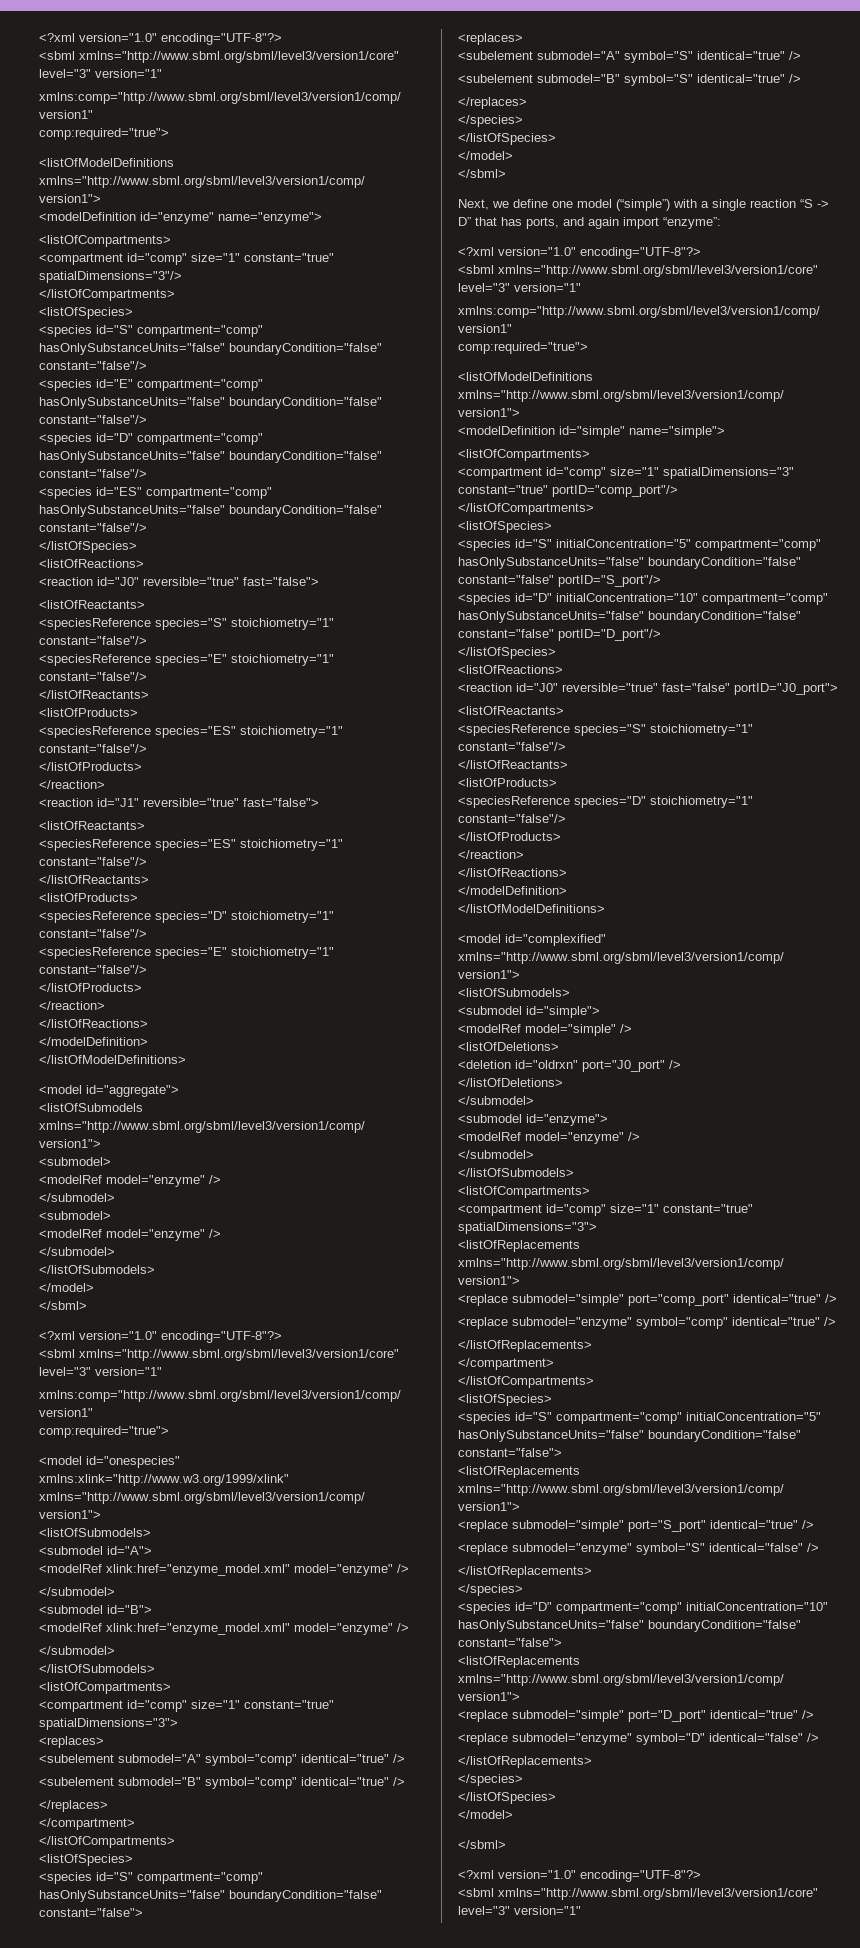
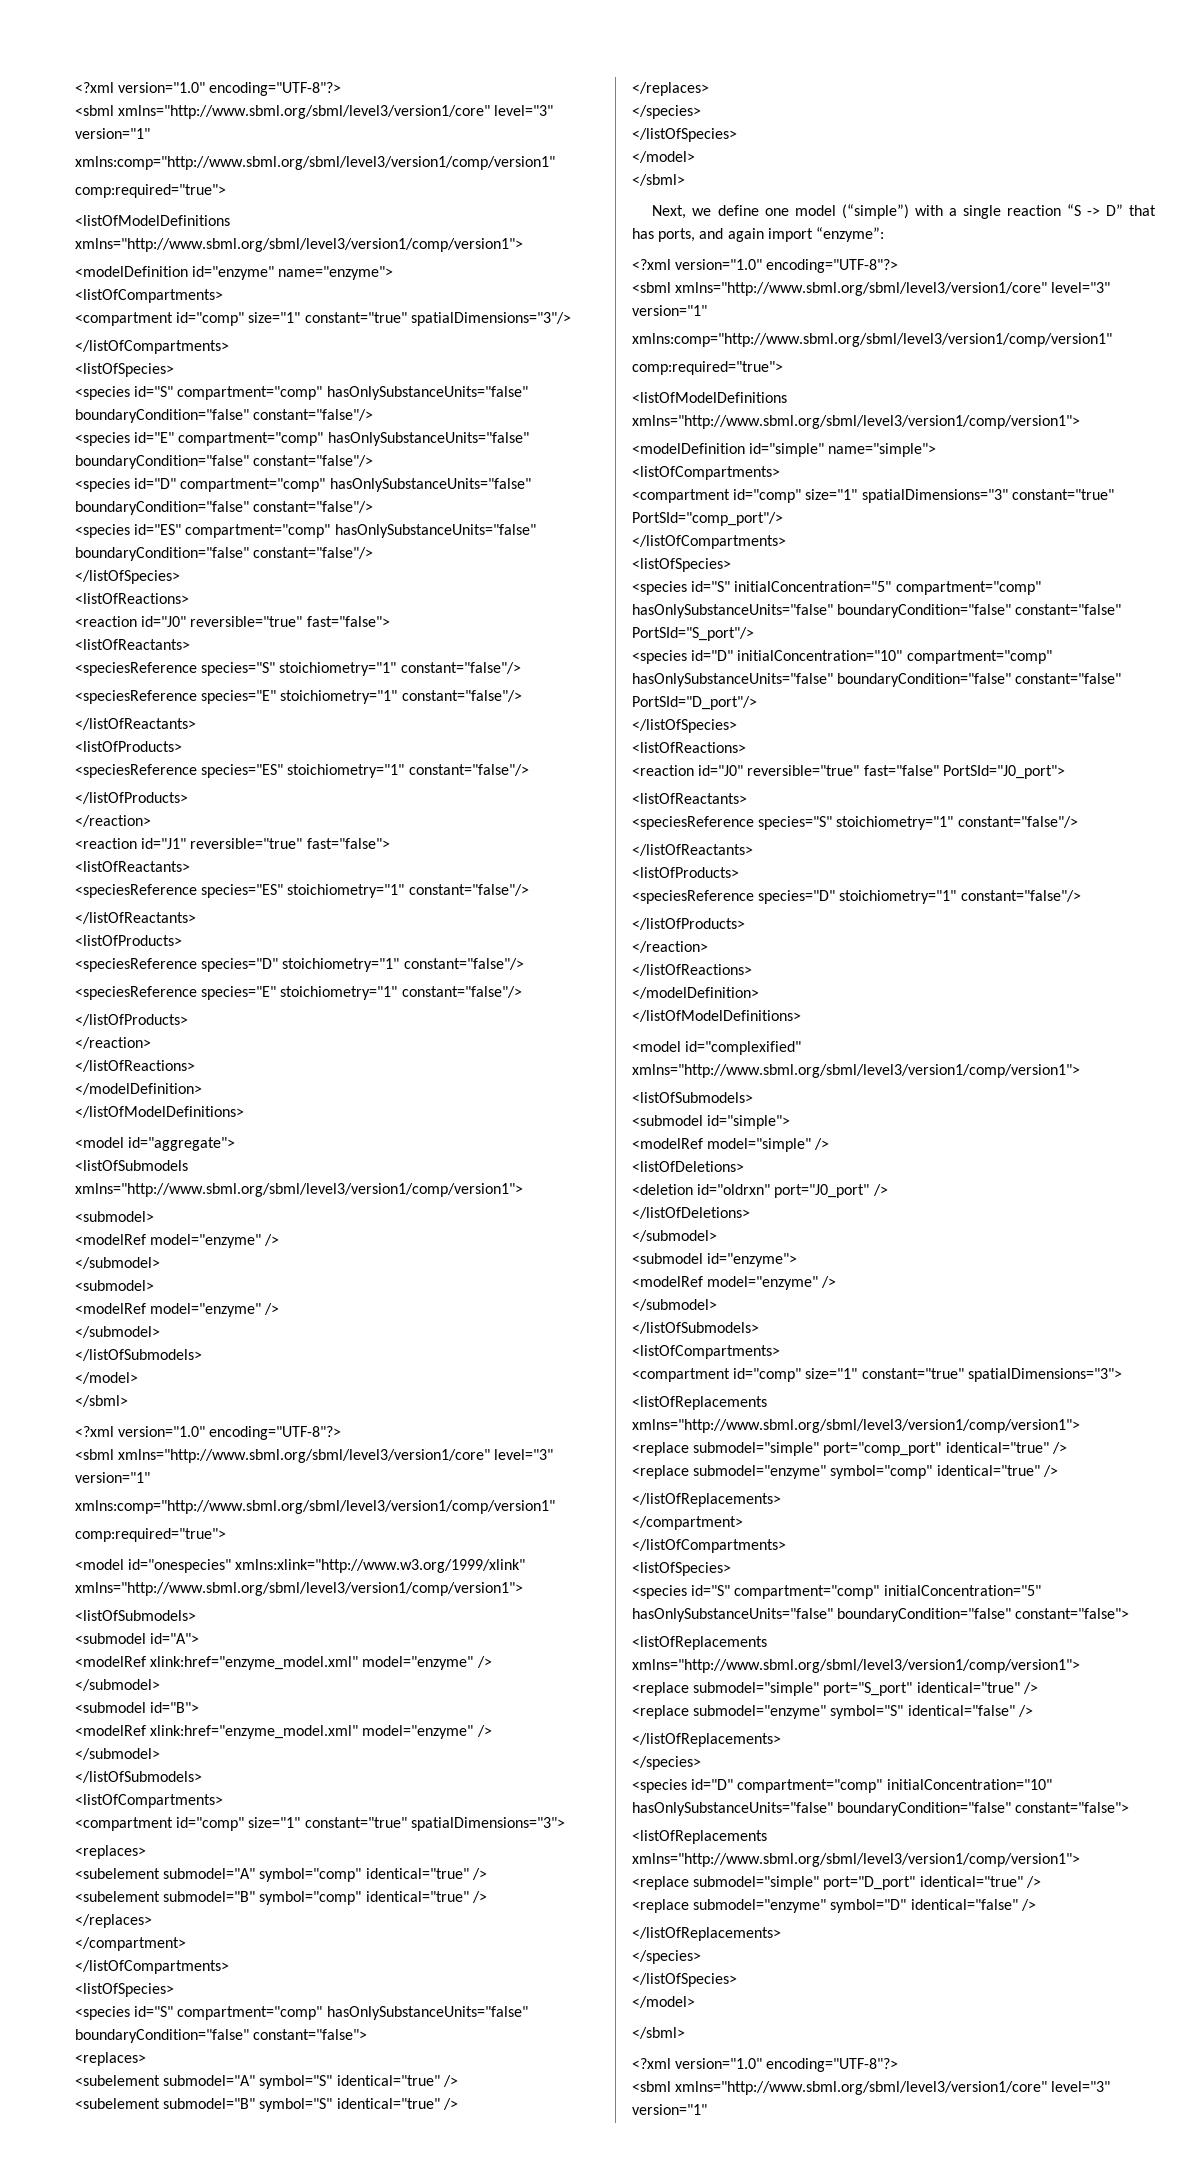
[552,485,678,497] portID="comp_port"/> -> [632,512,783,526] PortSId="comp_port"/>
[558,575,661,587] portID="S_port"/> -> [632,627,754,641] PortSId="S_port"/>
[558,629,661,641] portID="D_port"/> -> [632,696,757,710] PortSId="D_port"/>
[734,683,838,695] portID="J0_port"> -> [942,765,1065,779] PortSId="J0_port">

